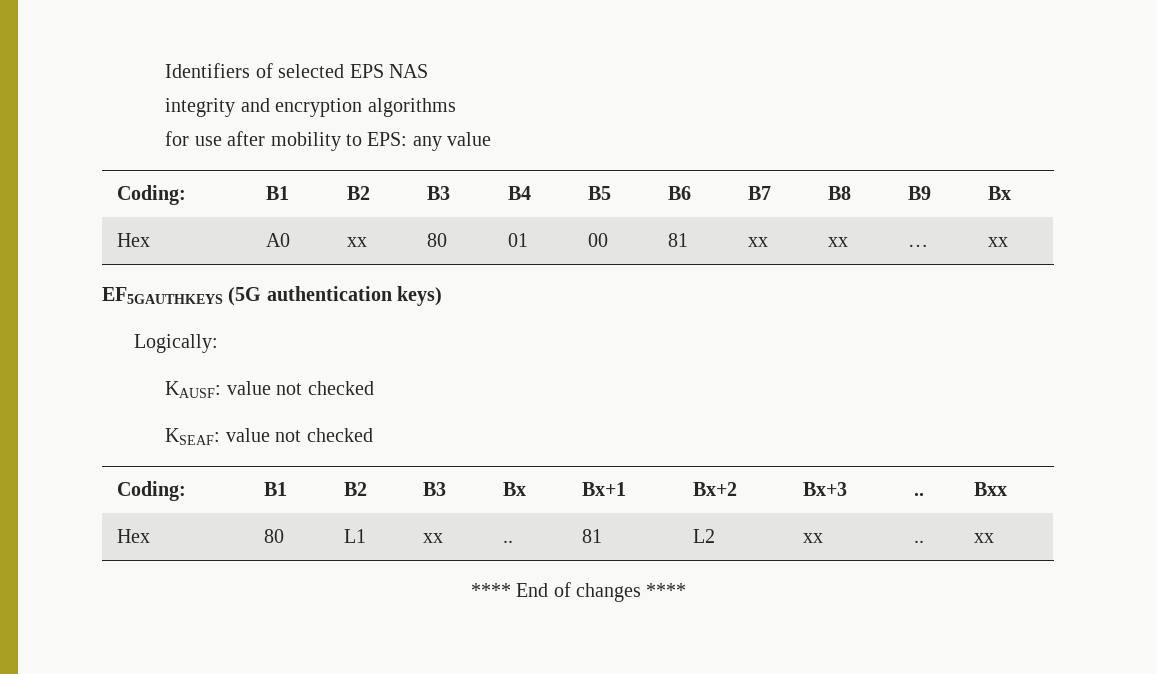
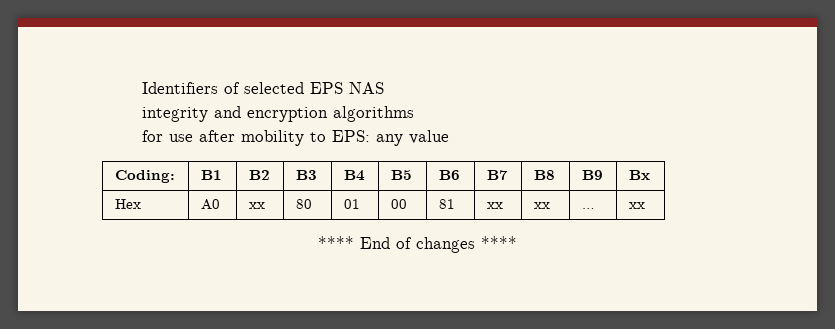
[102,286,443,306] [133,334,218,353] [165,381,374,398] [165,428,373,445] [116,481,186,501] [263,482,287,496] [343,482,367,496] [422,482,446,496] [502,482,526,496] [581,482,626,496] [692,482,737,496] [802,482,847,496] [913,493,924,496] [973,482,1007,496] [116,529,150,543] [263,529,284,543] [343,529,366,543] [422,533,443,543] [502,540,513,543] [581,529,602,543] [692,529,715,543] [802,533,823,543] [913,540,924,543] [973,533,994,543] // EF5GAUTHKEYS (5G authentication keys) // Logically: // KAUSF: value not checked // KSEAF: value not checked // Coding: | B1 | B2 | B3 | Bx | Bx+1 | Bx+2 | Bx+3 | .. | Bxx // Hex | 80 | L1 | xx | .. | 81 | L2 | xx | .. | xx -> (645, 205) none

